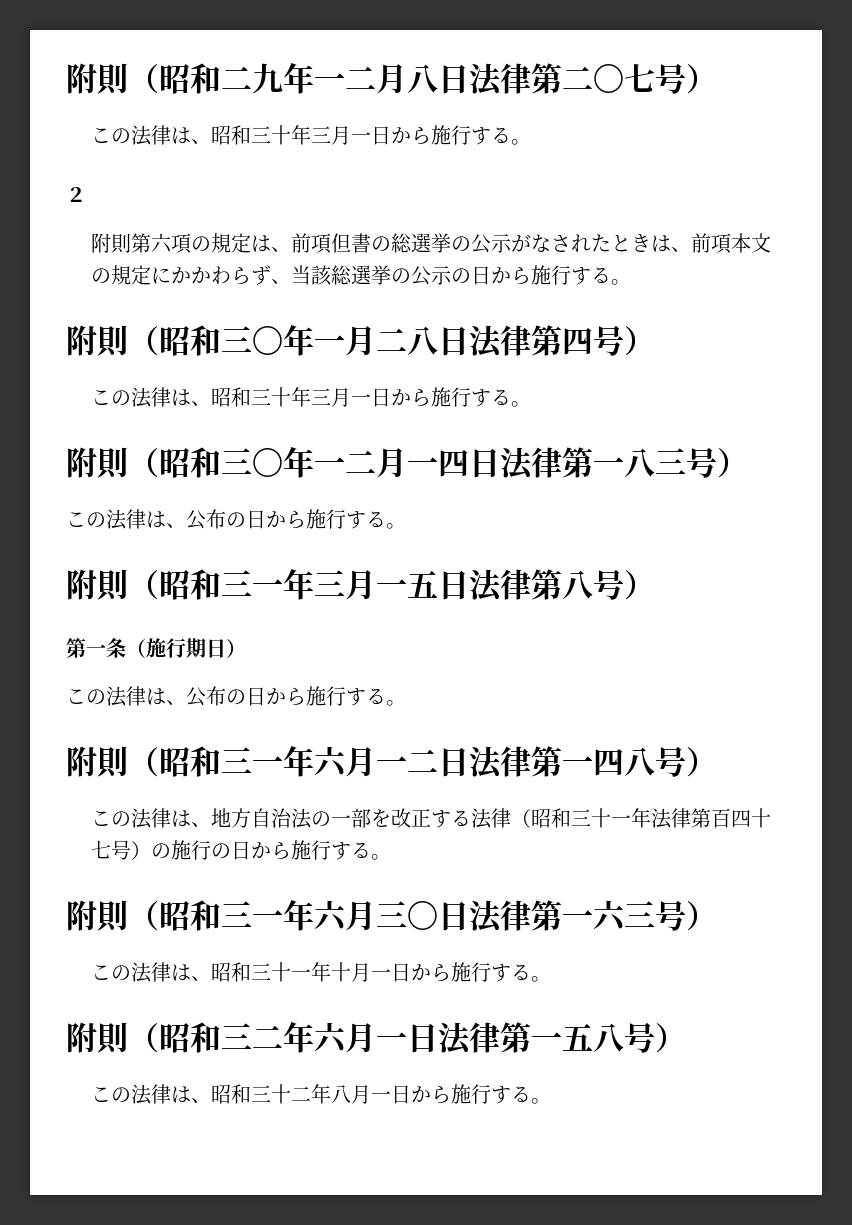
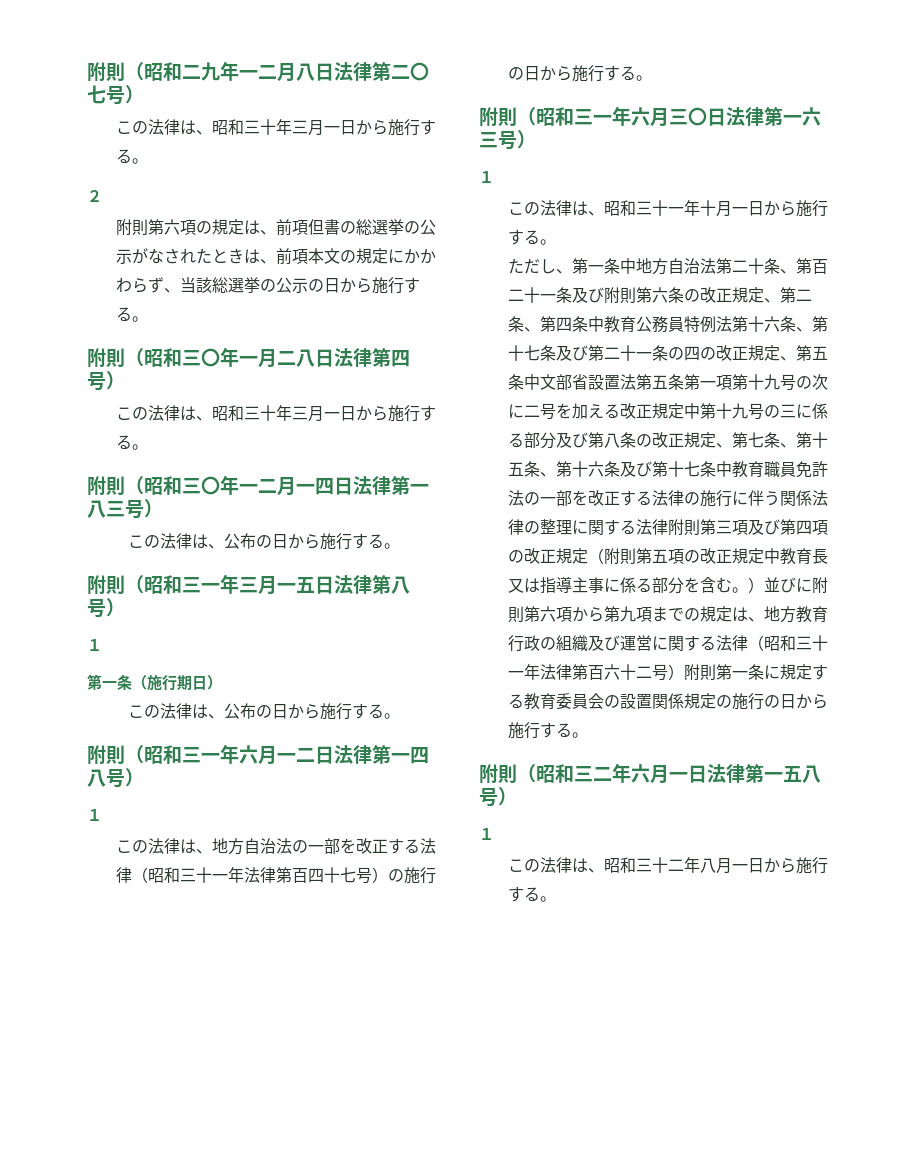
(655, 585) none -> [87,639,102,651] // １
(717, 762) none -> [87,809,102,821] // １
(717, 916) none -> [479,171,494,183] // １
(552, 979) none -> [507,258,828,275] [507,287,812,304] [507,316,828,333] [507,345,828,361] [507,374,828,391] [507,403,828,420] [507,432,828,449] [507,461,828,478] [507,490,828,507] [507,519,828,536] [507,548,828,565] [507,576,828,594] [507,606,828,623] [507,635,828,652] [507,664,828,681] [507,693,828,710] [507,722,588,739] // ただし、第一条中地方自治法第二十条、第百二十一条及び附則第六条の改正規定、第二条、第四条中教育公務員特例法第十六条、第十七条及び第二十一条の四の改正規定、第五条中文部省設置法第五条第一項第十九号の次に二号を加える改正規定中第十九号の三に係る部分及び第八条の改正規定、第七条、第十五条、第十六条及び第十七条中教育職員免許法の一部を改正する法律の施行に伴う関係法律の整理に関する法律附則第三項及び第四項の改正規定（附則第五項の改正規定中教育長又は指導主事に係る部分を含む。）並びに附則第六項から第九項までの規定は、地方教育行政の組織及び運営に関する法律（昭和三十一年法律第百六十二号）附則第一条に規定する教育委員会の設置関係規定の施行の日から施行する。
(686, 1038) none -> [479,828,494,840] // １

